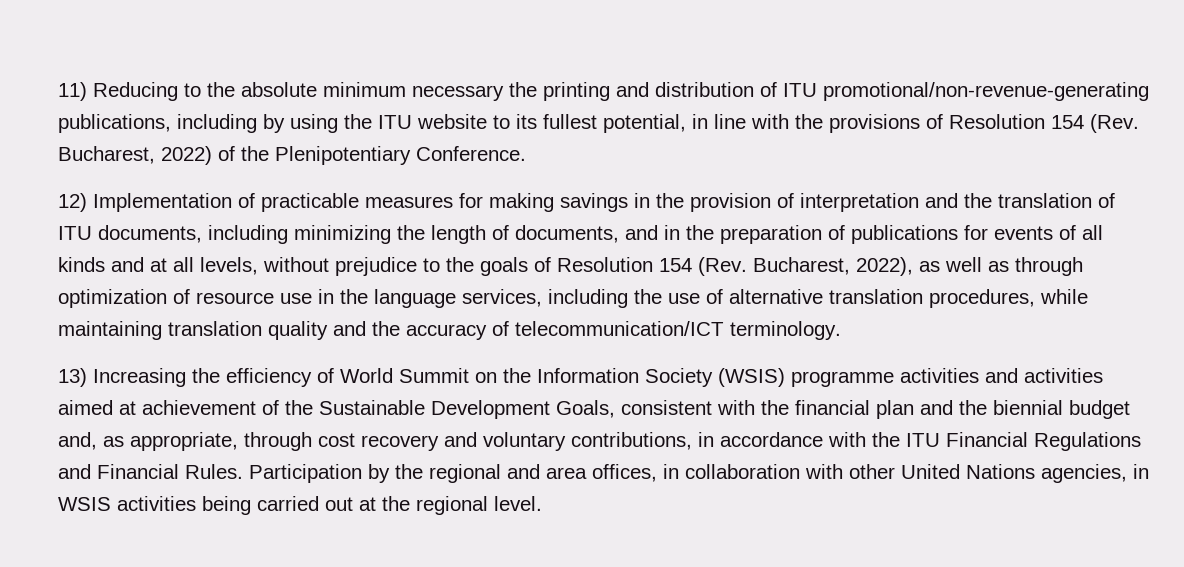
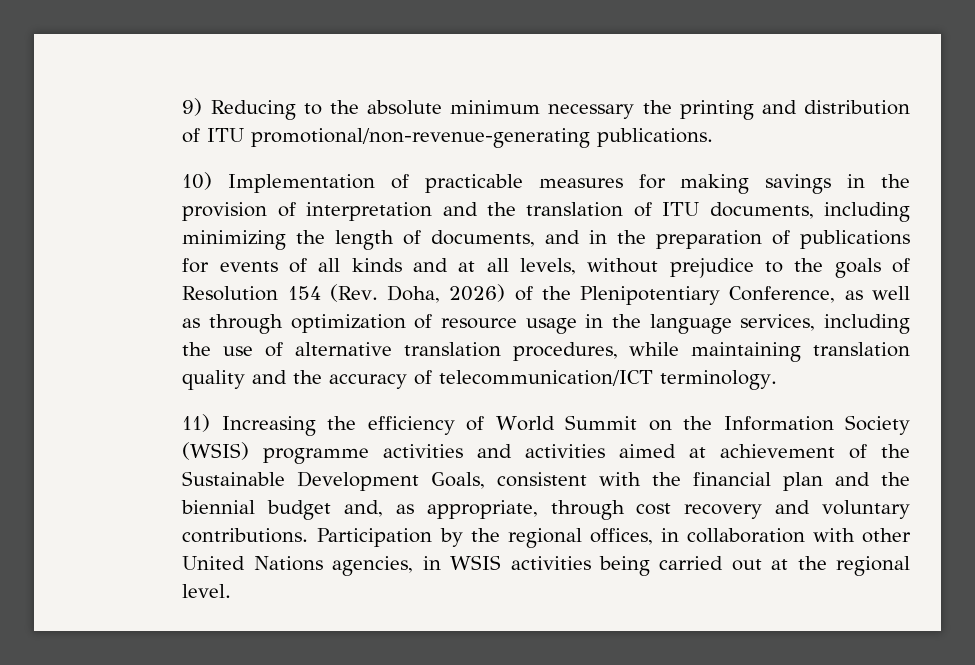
[58,82,88,101] 11) -> [182,98,203,116] 9)
[58,114,1140,133] [58,146,527,165] [58,193,88,212] publications, including by using the ITU website to its fullest potential, in line with the provisions of Resolution 154 (Rev. Bucharest, 2022) of the Plenipotentiary Conference. // 12) -> [597,128,714,147] [182,172,213,190] publications. // 10)
[753,257,914,276] Bucharest, 2022), -> [387,284,836,305] Doha, 2026) of the Plenipotentiary Conference,
[280,293,313,304] use -> [525,318,577,334] usage
[58,368,88,387] 13) -> [182,414,211,432] 11)
[571,432,1142,451] [58,464,244,479] contributions, in accordance with the ITU Financial Regulations and Financial Rules. -> [182,528,309,543] contributions.
[507,464,588,479] and area -> (582, 538) none

